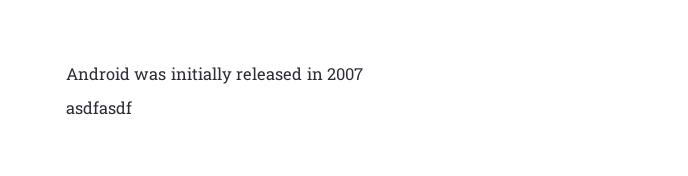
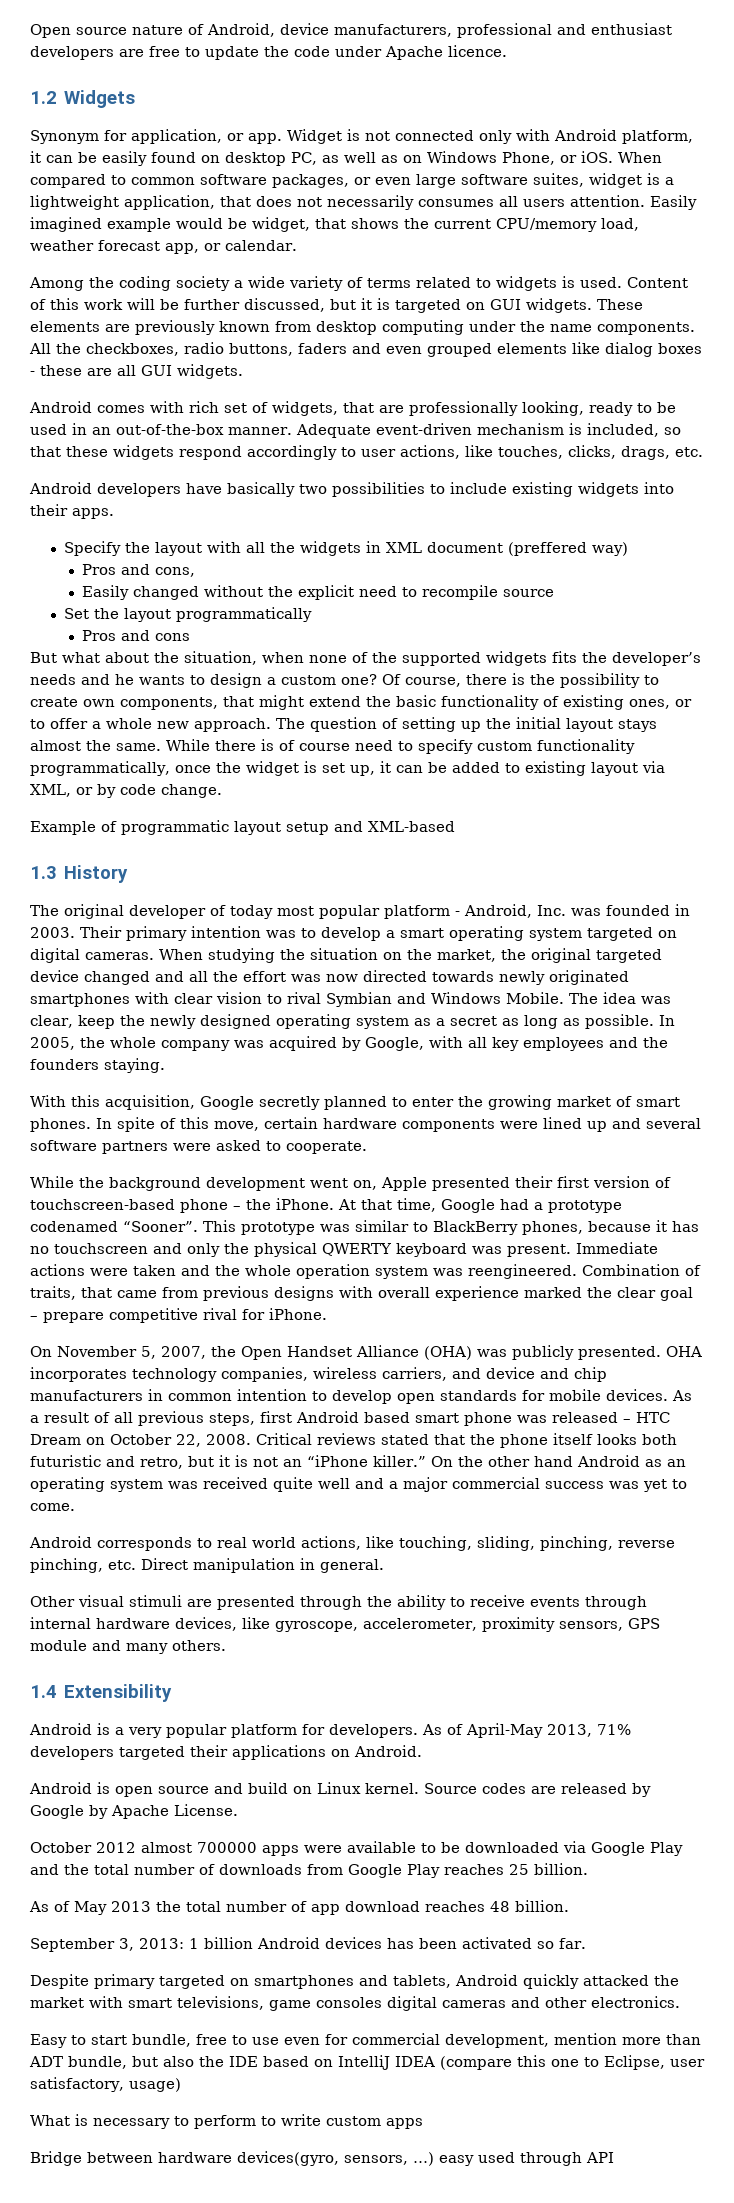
[66,67,364,84] [66,101,132,115] Android was initially released in 2007 // asdfasdf -> [30,23,672,38] [30,45,507,60] [30,90,136,108] [30,129,693,144] [30,151,662,166] [30,173,674,188] [30,195,697,210] [30,217,639,232] [30,240,297,254] [29,276,688,291] [30,298,643,313] [30,320,695,335] [29,342,702,357] [30,364,243,379] [29,401,676,416] [30,423,681,438] [30,445,703,460] [29,482,674,497] [30,504,114,519] [64,541,629,556] [82,564,196,577] [82,585,555,600] [64,607,313,622] [82,630,191,641] [30,651,701,666] [30,673,659,688] [30,695,692,710] [30,717,657,732] [30,739,635,754] [30,761,665,776] [30,784,222,798] [30,820,455,835] [30,865,129,883] [30,904,690,919] [30,926,677,941] [30,948,662,963] [30,970,629,985] [30,992,671,1007] [30,1014,675,1029] [30,1036,668,1051] [30,1058,165,1073] [30,1095,680,1110] [30,1117,701,1132] [30,1140,367,1154] [30,1176,671,1191] [30,1198,622,1213] [30,1220,699,1235] [30,1242,658,1257] [30,1264,701,1279] [30,1286,693,1301] [30,1308,327,1323] [30,1345,702,1360] [30,1367,607,1382] [30,1389,692,1404] [30,1411,670,1426] [30,1433,677,1448] [30,1455,686,1469] [30,1477,687,1492] [30,1503,75,1511] [29,1536,675,1551] [30,1558,384,1573] [30,1595,647,1610] [30,1617,660,1632] [30,1640,226,1654] [30,1684,173,1702] [29,1723,631,1738] [30,1745,422,1760] [29,1782,651,1797] [30,1804,238,1819] [30,1841,683,1856] [30,1863,588,1878] [29,1900,569,1915] [30,1937,586,1952] [30,1974,679,1989] [30,1996,680,2011] [30,2033,701,2048] [29,2055,705,2070] [30,2077,181,2092] [30,2114,423,2129] [30,2151,614,2166] Open source nature of Android, device manufacturers, professional and enthusiast developers are free to update the code under Apache licence. // 1.2 Widgets // Synonym for application, or app. Widget is not connected only with Android platform, it can be easily found on desktop PC, as well as on Windows Phone, or iOS. When compared to common software packages, or even large software suites, widget is a lightweight application, that does not necessarily consumes all users attention. Easily imagined example would be widget, that shows the current CPU/memory load, weather forecast app, or calendar. // Among the coding society a wide variety of terms related to widgets is used. Content of this work will be further discussed, but it is targeted on GUI widgets. These elements are previously known from desktop computing under the name components. All the checkboxes, radio buttons, faders and even grouped elements like dialog boxes - these are all GUI widgets. // Android comes with rich set of widgets, that are professionally looking, ready to be used in an out-of-the-box manner. Adequate event-driven mechanism is included, so that these widgets respond accordingly to user actions, like touches, clicks, drags, etc. // Android developers have basically two possibilities to include existing widgets into their apps. // Specify the layout with all the widgets in XML document (preffered way) // Pros and cons, // Easily changed without the explicit need to recompile source // Set the layout programmatically // Pros and cons // But what about the situation, when none of the supported widgets fits the developer’s needs and he wants to design a custom one? Of course, there is the possibility to create own components, that might extend the basic functionality of existing ones, or to offer a whole new approach. The question of setting up the initial layout stays almost the same. While there is of course need to specify custom functionality programmatically, once the widget is set up, it can be added to existing layout via XML, or by code change. // Example of programmatic layout setup and XML-based // 1.3 History // The original developer of today most popular platform - Android, Inc. was founded in 2003. Their primary intention was to develop a smart operating system targeted on digital cameras. When studying the situation on the market, the original targeted device changed and all the effort was now directed towards newly originated smartphones with clear vision to rival Symbian and Windows Mobile. The idea was clear, keep the newly designed operating system as a secret as long as possible. In 2005, the whole company was acquired by Google, with all key employees and the founders staying. // With this acquisition, Google secretly planned to enter the growing market of smart phones. In spite of this move, certain hardware components were lined up and several software partners were asked to cooperate. // While the background development went on, Apple presented their first version of touchscreen-based phone – the iPhone. At that time, Google had a prototype codenamed “Sooner”. This prototype was similar to BlackBerry phones, because it has no touchscreen and only the physical QWERTY keyboard was present. Immediate actions were taken and the whole operation system was reengineered. Combination of traits, that came from previous designs with overall experience marked the clear goal – prepare competitive rival for iPhone. // On November 5, 2007, the Open Handset Alliance (OHA) was publicly presented. OHA incorporates technology companies, wireless carriers, and device and chip manufacturers in common intention to develop open standards for mobile devices. As a result of all previous steps, first Android based smart phone was released – HTC Dream on October 22, 2008. Critical reviews stated that the phone itself looks both futuristic and retro, but it is not an “iPhone killer.” On the other hand Android as an operating system was received quite well and a major commercial success was yet to come. // Android corresponds to real world actions, like touching, sliding, pinching, reverse pinching, etc. Direct manipulation in general. // Other visual stimuli are presented through the ability to receive events through internal hardware devices, like gyroscope, accelerometer, proximity sensors, GPS module and many others. // 1.4 Extensibility // Android is a very popular platform for developers. As of April-May 2013, 71% developers targeted their applications on Android. // Android is open source and build on Linux kernel. Source codes are released by Google by Apache License. // October 2012 almost 700000 apps were available to be downloaded via Google Play and the total number of downloads from Google Play reaches 25 billion. // As of May 2013 the total number of app download reaches 48 billion. // September 3, 2013: 1 billion Android devices has been activated so far. // Despite primary targeted on smartphones and tablets, Android quickly attacked the market with smart televisions, game consoles digital cameras and other electronics. // Easy to start bundle, free to use even for commercial development, mention more than ADT bundle, but also the IDE based on IntelliJ IDEA (compare this one to Eclipse, user satisfactory, usage) // What is necessary to perform to write custom apps // Bridge between hardware devices(gyro, sensors, …) easy used through API

